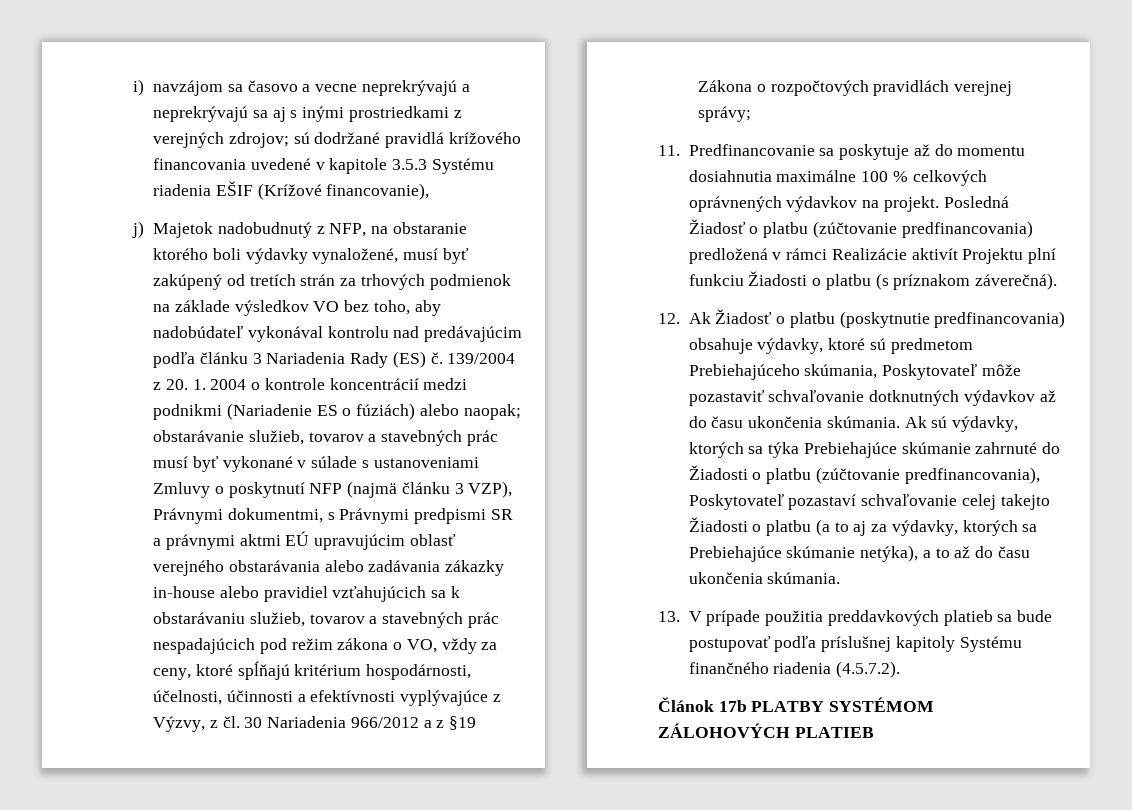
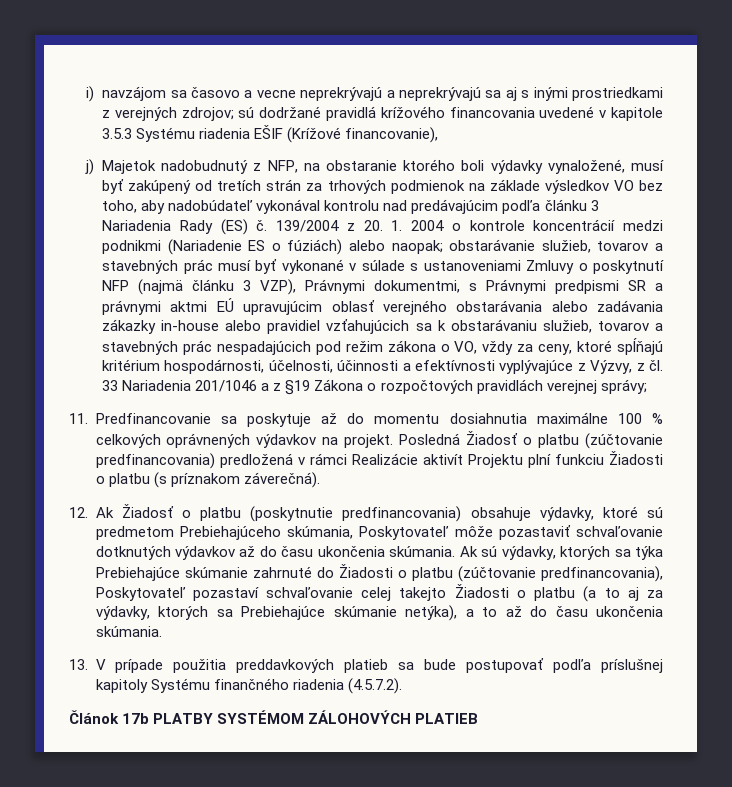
[244,716,419,728] 30 Nariadenia 966/2012 -> [102,380,258,392] 33 Nariadenia 201/1046
[869,390,960,406] dotknutných -> [95,546,171,560] dotknutých

